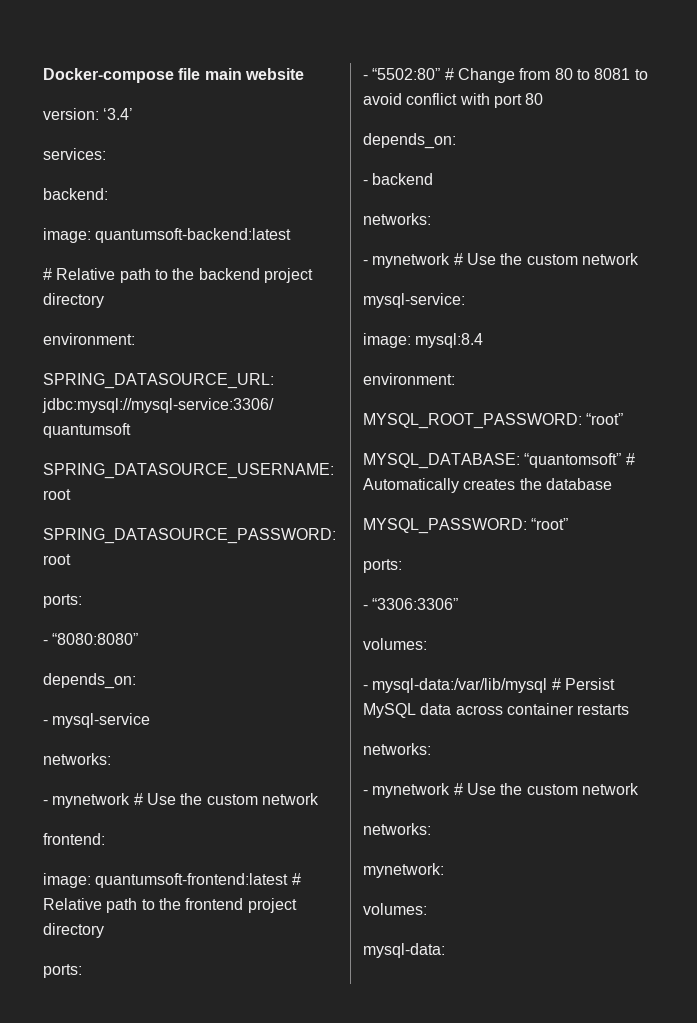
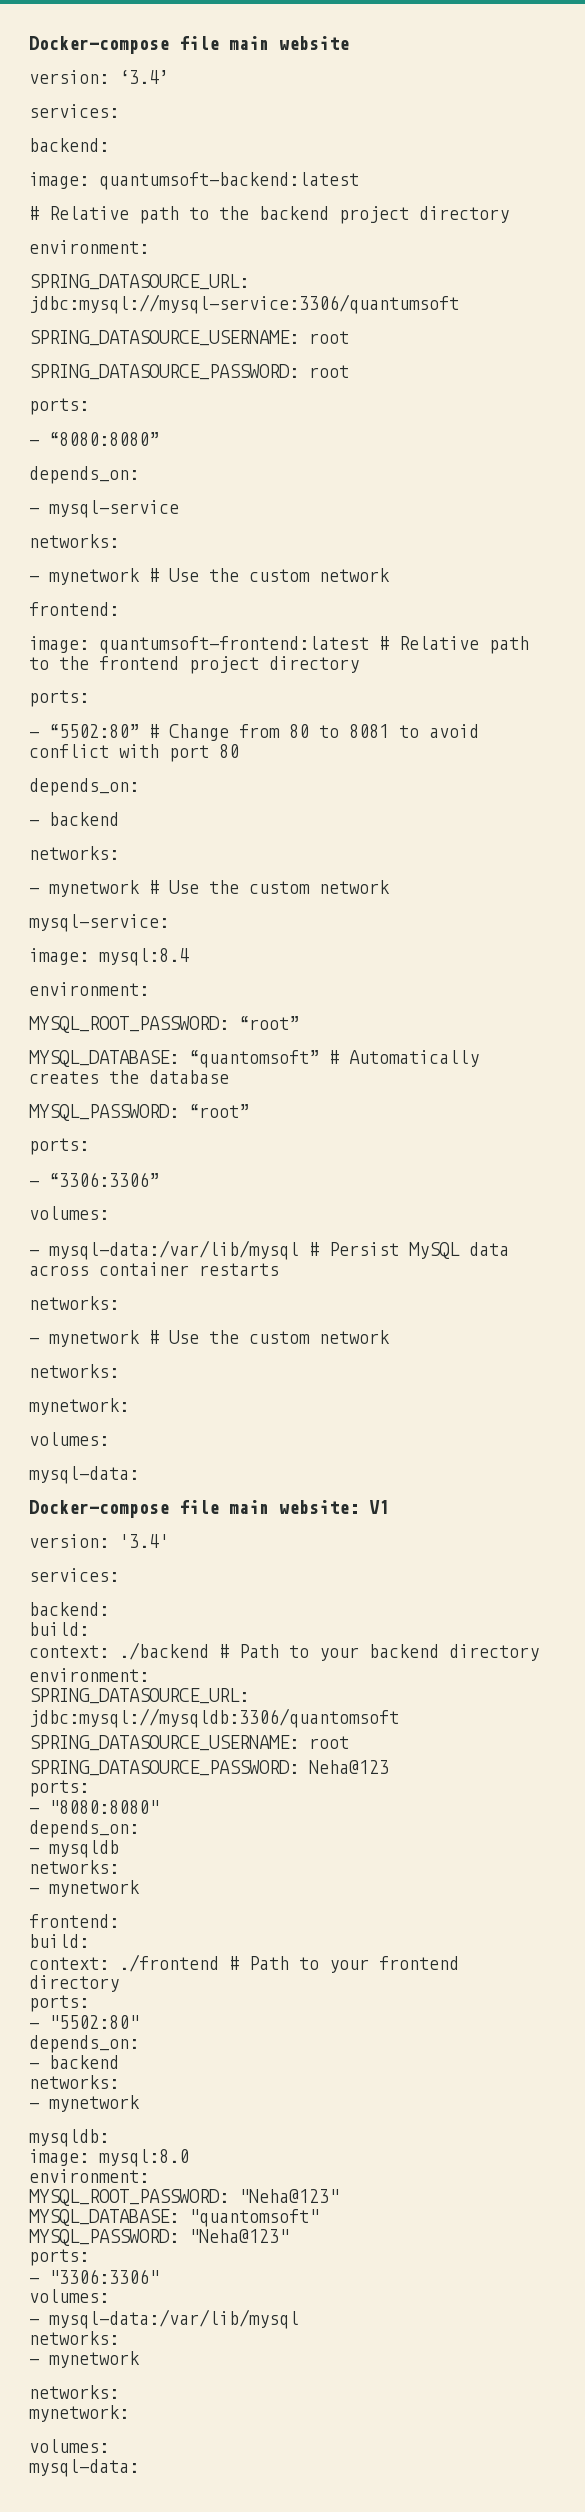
(445, 950) none -> [29,1500,389,1518] [29,1534,169,1548] [29,1568,119,1582] [29,1602,109,1616] [29,1622,89,1636] [29,1642,539,1661] [29,1668,149,1682] [29,1688,249,1704] [29,1708,399,1728] [29,1735,349,1751] [29,1760,389,1776] [29,1780,89,1797] [29,1800,159,1814] [29,1820,139,1838] [29,1840,119,1858] [29,1860,119,1874] [29,1880,140,1897] [29,1914,119,1928] [29,1934,89,1948] [29,1954,459,1973] [29,1975,119,1992] [29,1995,89,2012] [29,2015,139,2029] [29,2035,139,2053] [29,2055,119,2069] [29,2075,119,2089] [29,2095,140,2112] [29,2129,109,2147] [29,2149,189,2167] [29,2169,149,2183] [29,2189,339,2206] [29,2209,319,2227] [29,2229,289,2246] [29,2249,89,2266] [29,2269,159,2284] [29,2289,109,2303] [29,2309,299,2329] [29,2331,119,2345] [29,2351,140,2368] [29,2385,119,2399] [29,2405,129,2422] [29,2439,109,2453] [29,2459,139,2477] // Docker-compose file main website: V1 // version: '3.4' // services: // backend: // build: // context: ./backend # Path to your backend directory // environment: // SPRING_DATASOURCE_URL: jdbc:mysql://mysqldb:3306/quantomsoft // SPRING_DATASOURCE_USERNAME: root // SPRING_DATASOURCE_PASSWORD: Neha@123 // ports: // - "8080:8080" // depends_on: // - mysqldb // networks: // - mynetwork // frontend: // build: // context: ./frontend # Path to your frontend directory // ports: // - "5502:80" // depends_on: // - backend // networks: // - mynetwork // mysqldb: // image: mysql:8.0 // environment: // MYSQL_ROOT_PASSWORD: "Neha@123" // MYSQL_DATABASE: "quantomsoft" // MYSQL_PASSWORD: "Neha@123" // ports: // - "3306:3306" // volumes: // - mysql-data:/var/lib/mysql // networks: // - mynetwork // networks: // mynetwork: // volumes: // mysql-data:

